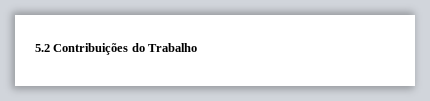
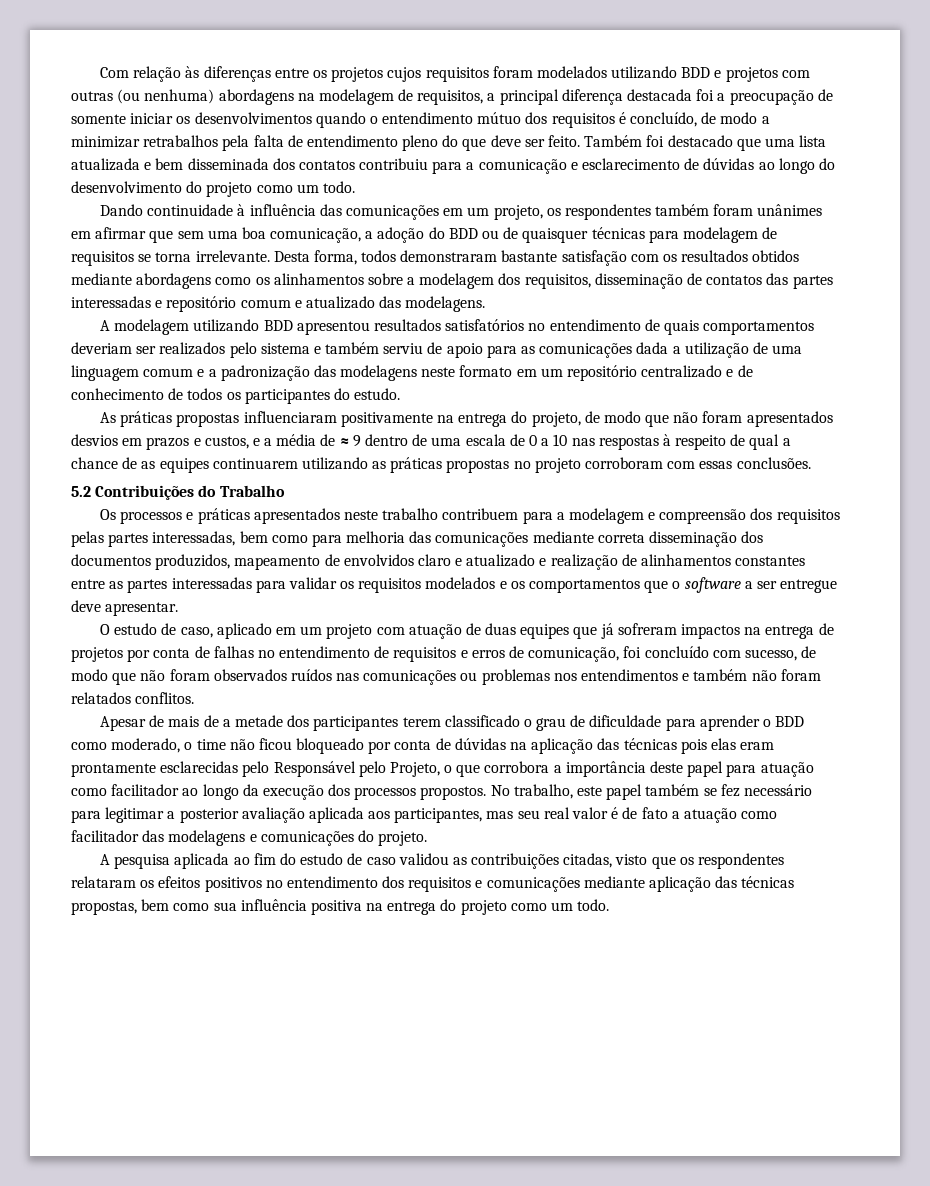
[35,43,198,55] 5.2 Contribuições do Trabalho -> [100,66,810,82] [71,89,833,105] [71,112,770,128] [71,135,827,151] [71,158,835,174] [71,181,355,197] [100,204,823,220] [71,227,778,243] [71,250,800,266] [71,273,833,289] [71,296,486,312] [100,319,815,335] [71,342,803,358] [71,365,753,381] [71,388,401,404] [100,411,833,427] [71,434,791,450] [71,457,811,473] [71,485,285,500] [100,508,840,524] [71,531,764,547] [71,554,806,570] [71,577,838,593] [71,600,179,616] [100,623,834,639] [71,646,817,662] [71,669,821,685] [71,692,195,704] [100,715,805,731] [71,738,775,754] [71,761,814,777] [71,784,812,800] [71,807,778,823] [71,830,428,846] [100,853,785,869] [71,876,795,892] [71,899,610,915] Com relação às diferenças entre os projetos cujos requisitos foram modelados utilizando BDD e projetos com outras (ou nenhuma) abordagens na modelagem de requisitos, a principal diferença destacada foi a preocupação de somente iniciar os desenvolvimentos quando o entendimento mútuo dos requisitos é concluído, de modo a minimizar retrabalhos pela falta de entendimento pleno do que deve ser feito. Também foi destacado que uma lista atualizada e bem disseminada dos contatos contribuiu para a comunicação e esclarecimento de dúvidas ao longo do desenvolvimento do projeto como um todo. // Dando continuidade à influência das comunicações em um projeto, os respondentes também foram unânimes em afirmar que sem uma boa comunicação, a adoção do BDD ou de quaisquer técnicas para modelagem de requisitos se torna irrelevante. Desta forma, todos demonstraram bastante satisfação com os resultados obtidos mediante abordagens como os alinhamentos sobre a modelagem dos requisitos, disseminação de contatos das partes interessadas e repositório comum e atualizado das modelagens. // A modelagem utilizando BDD apresentou resultados satisfatórios no entendimento de quais comportamentos deveriam ser realizados pelo sistema e também serviu de apoio para as comunicações dada a utilização de uma linguagem comum e a padronização das modelagens neste formato em um repositório centralizado e de conhecimento de todos os participantes do estudo. // As práticas propostas influenciaram positivamente na entrega do projeto, de modo que não foram apresentados desvios em prazos e custos, e a média de ≈ 9 dentro de uma escala de 0 a 10 nas respostas à respeito de qual a chance de as equipes continuarem utilizando as práticas propostas no projeto corroboram com essas conclusões. // 5.2 Contribuições do Trabalho // Os processos e práticas apresentados neste trabalho contribuem para a modelagem e compreensão dos requisitos pelas partes interessadas, bem como para melhoria das comunicações mediante correta disseminação dos documentos produzidos, mapeamento de envolvidos claro e atualizado e realização de alinhamentos constantes entre as partes interessadas para validar os requisitos modelados e os comportamentos que o software a ser entregue deve apresentar. // O estudo de caso, aplicado em um projeto com atuação de duas equipes que já sofreram impactos na entrega de projetos por conta de falhas no entendimento de requisitos e erros de comunicação, foi concluído com sucesso, de modo que não foram observados ruídos nas comunicações ou problemas nos entendimentos e também não foram relatados conflitos. // Apesar de mais de a metade dos participantes terem classificado o grau de dificuldade para aprender o BDD como moderado, o time não ficou bloqueado por conta de dúvidas na aplicação das técnicas pois elas eram prontamente esclarecidas pelo Responsável pelo Projeto, o que corrobora a importância deste papel para atuação como facilitador ao longo da execução dos processos propostos. No trabalho, este papel também se fez necessário para legitimar a posterior avaliação aplicada aos participantes, mas seu real valor é de fato a atuação como facilitador das modelagens e comunicações do projeto. // A pesquisa aplicada ao fim do estudo de caso validou as contribuições citadas, visto que os respondentes relataram os efeitos positivos no entendimento dos requisitos e comunicações mediante aplicação das técnicas propostas, bem como sua influência positiva na entrega do projeto como um todo.

